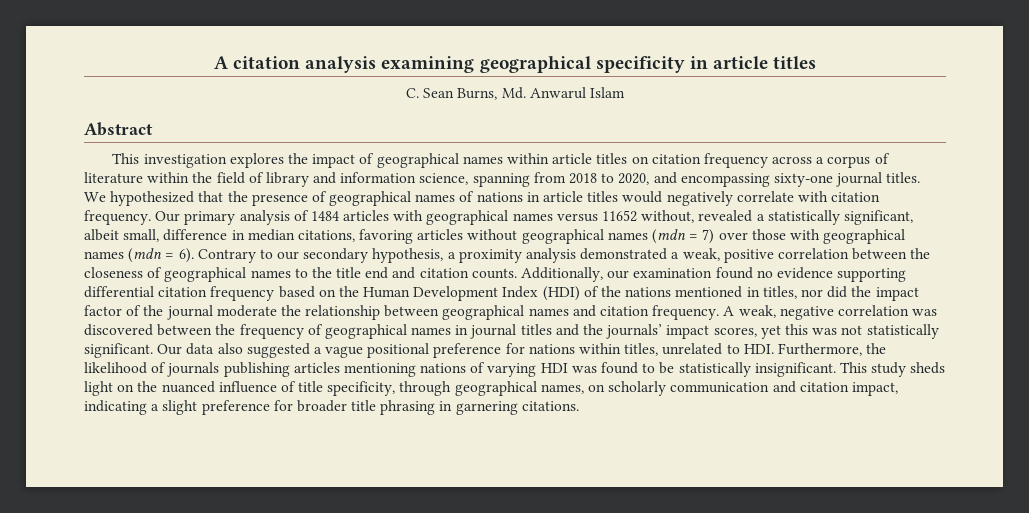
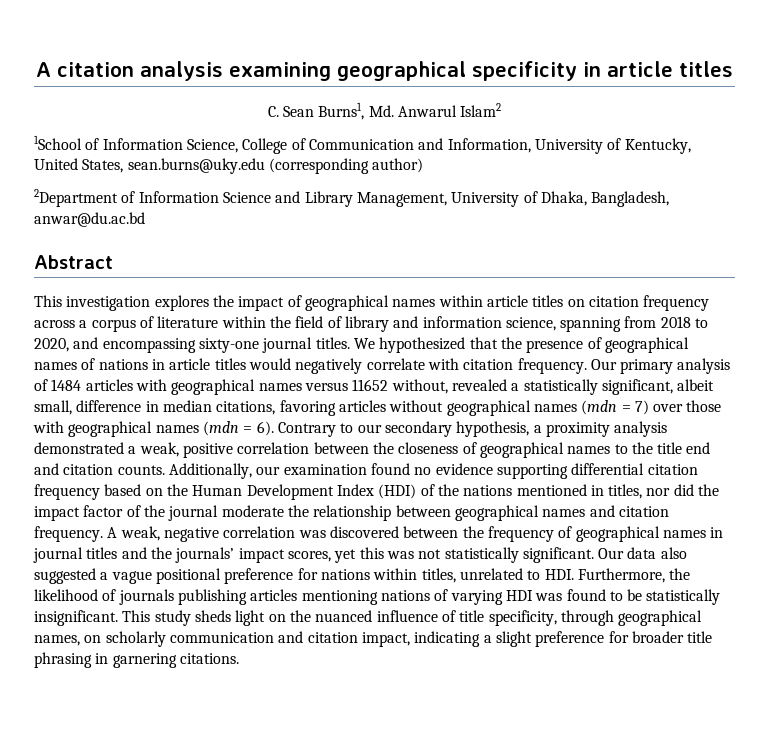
[457,88,498,100] Burns, -> [318,102,365,120] Burns1,
[589,87,625,98] Islam -> [460,103,502,117] [34,135,691,154] [34,158,424,174] [34,189,670,207] [34,212,145,227] Islam2 // 1School of Information Science, College of Communication and Information, University of Kentucky, United States, sean.burns@uky.edu (corresponding author) // 2Department of Information Science and Library Management, University of Dhaka, Bangladesh, anwar@du.ac.bd

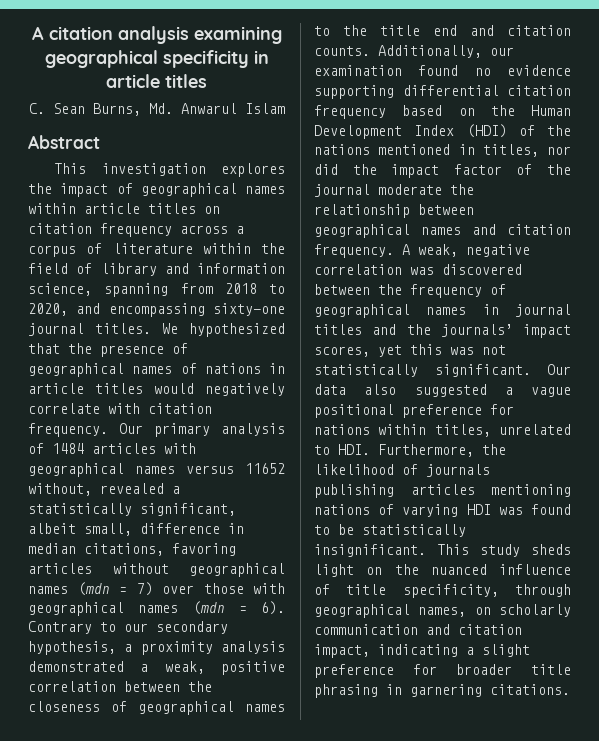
[318,102,365,120] Burns1, -> [92,103,141,116] Burns,
[460,103,502,117] [34,135,691,154] [34,158,424,174] [34,189,670,207] [34,212,145,227] Islam2 // 1School of Information Science, College of Communication and Information, University of Kentucky, United States, sean.burns@uky.edu (corresponding author) // 2Department of Information Science and Library Management, University of Dhaka, Bangladesh, anwar@du.ac.bd -> [244,103,285,114] Islam

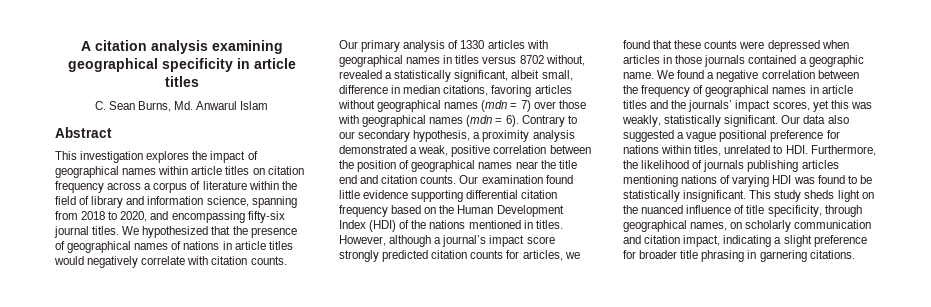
[213,303,285,316] sixty-one -> [247,211,285,223] fifty-six
[28,423,108,437] frequency. -> [250,256,287,265] counts.
[52,443,84,454] 1484 -> [460,40,485,49] 1330
[186,463,285,474] versus 11652 -> [443,55,544,64] in titles versus 8702
[28,701,285,715] [314,26,330,36] closeness of geographical names to -> [357,160,538,172] position of geographical names near
[378,45,514,58] Additionally, our -> [459,175,479,184] Our
[474,68,491,76] no -> [339,190,360,199] little
[482,144,571,157] [314,164,571,178] [314,184,474,197] [314,204,474,218] [314,224,571,238] [314,244,530,258] [314,264,522,275] titles, nor did the impact factor of the journal moderate the relationship between geographical names and citation frequency. A weak, negative correlation was discovered -> [535,220,563,229] [339,235,555,247] [339,250,580,262] [623,40,849,52] [623,55,864,67] [623,70,815,82] titles. However, although a journal’s impact score strongly predicted citation counts for articles, we found that these counts were depressed when articles in those journals contained a geographic name. We found a negative correlation
[515,304,571,317] journal -> [821,85,853,94] article
[482,345,506,355] not -> [622,115,661,127] weakly,

